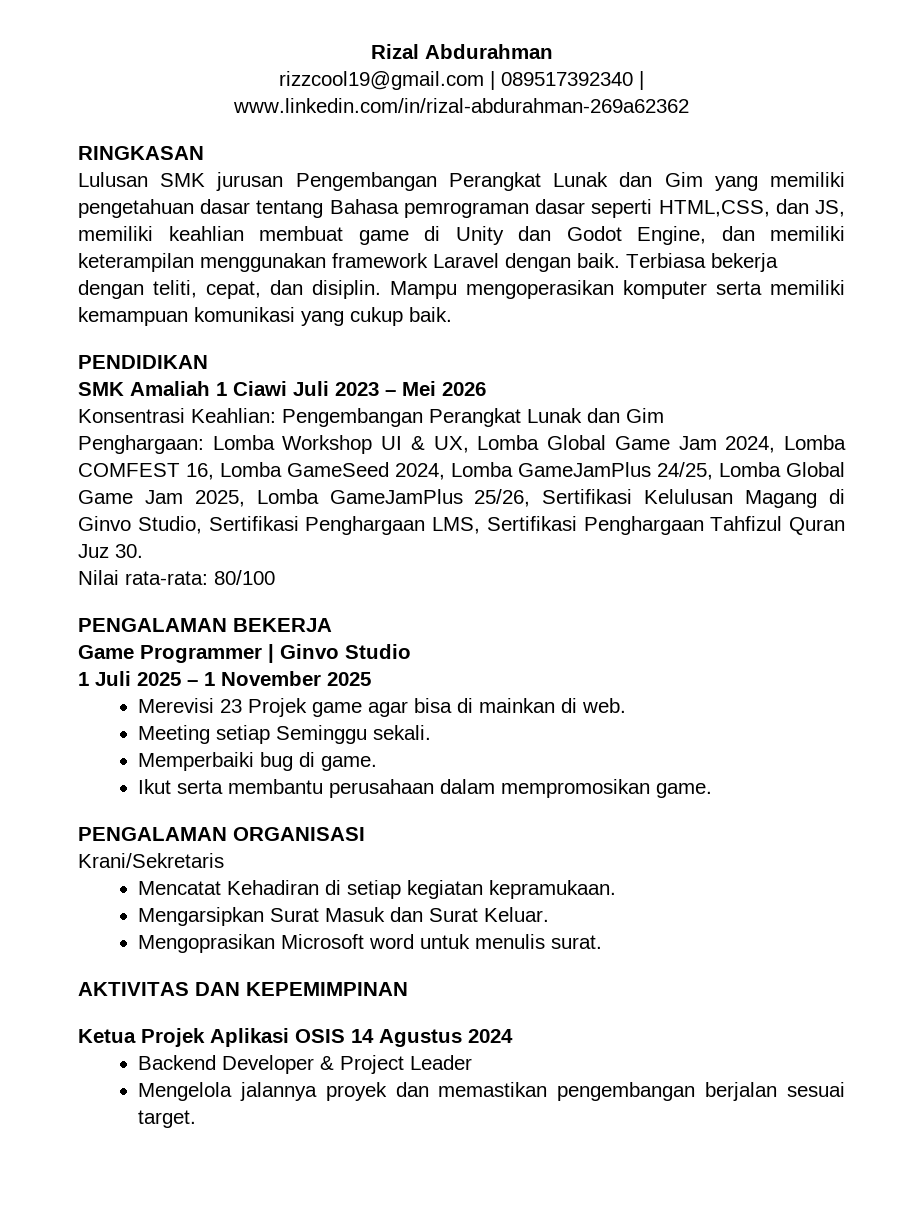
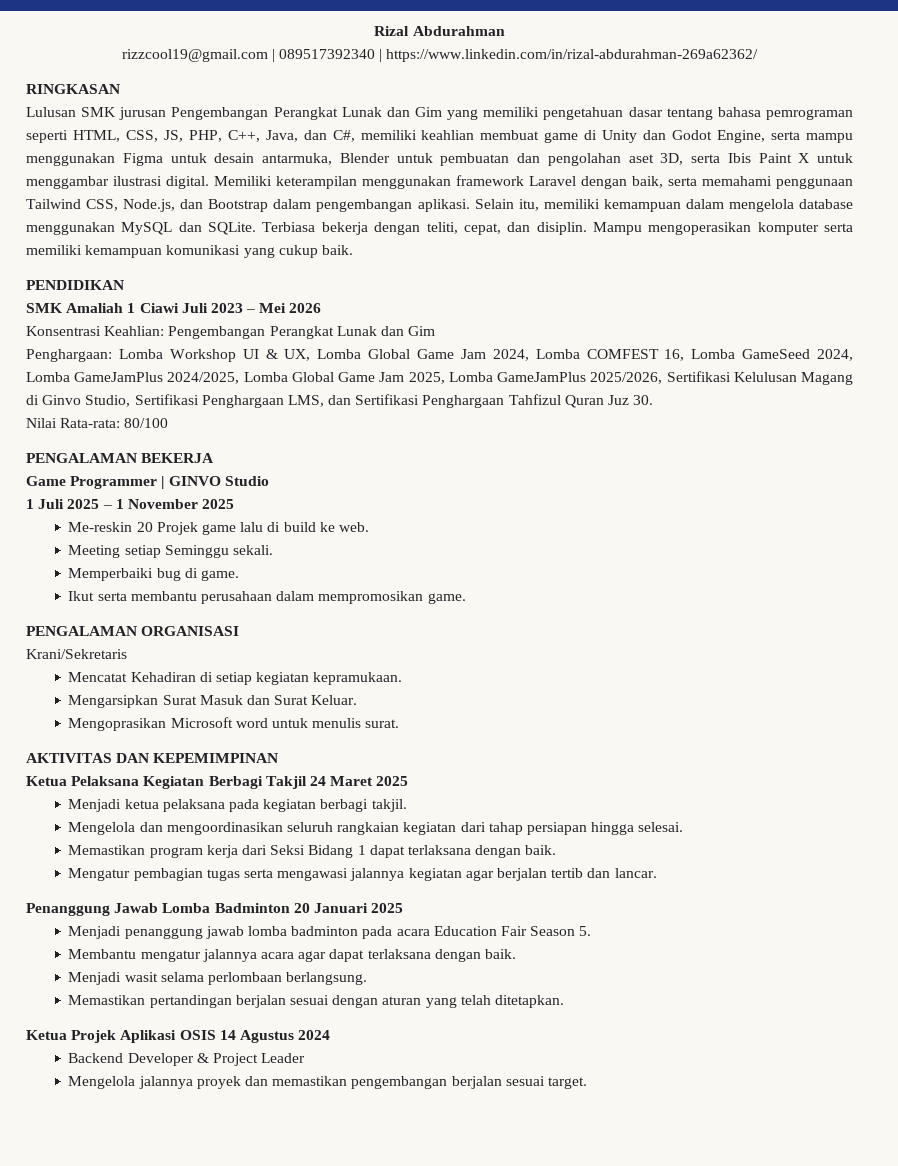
[233,98,689,113] www.linkedin.com/in/rizal-abdurahman-269a62362 -> [386,49,759,62] https://www.linkedin.com/in/rizal-abdurahman-269a62362/
[329,199,845,218] Bahasa pemrograman dasar seperti HTML,CSS, dan JS, -> [717,107,853,120] [26,130,355,143] bahasa pemrograman seperti HTML, CSS, JS, PHP, C++, Java, dan C#,
[721,226,845,241] dan memiliki -> [771,131,853,143] [26,153,853,166] [26,176,272,189] serta mampu menggunakan Figma untuk desain antarmuka, Blender untuk pembuatan dan pengolahan aset 3D, serta Ibis Paint X untuk menggambar ilustrasi digital. Memiliki
[577,253,620,268] baik. -> [632,176,853,189] [26,199,853,212] [26,222,257,235] baik, serta memahami penggunaan Tailwind CSS, Node.js, dan Bootstrap dalam pengembangan aplikasi. Selain itu, memiliki kemampuan dalam mengelola database menggunakan MySQL dan SQLite.
[657,462,713,480] 24/25, -> [167,372,240,384] 2024/2025,
[474,489,531,507] 25/26, -> [590,372,663,384] 2025/2026,
(480, 525) none -> [328,395,352,405] dan
[125,571,208,585] rata-rata: -> [60,418,121,428] Rata-rata:
[280,644,339,659] Ginvo -> [168,476,221,486] GINVO
[138,698,578,717] Merevisi 23 Projek game agar bisa di mainkan di -> [68,522,335,535] Me-reskin 20 Projek game lalu di build ke
(408, 989) none -> [26,776,409,789] [68,799,407,812] [68,822,684,835] [68,845,557,858] [68,868,657,881] [26,903,404,916] [68,926,592,939] [68,949,516,962] [68,972,368,985] [68,995,564,1008] // Ketua Pelaksana Kegiatan Berbagi Takjil 24 Maret 2025 // Menjadi ketua pelaksana pada kegiatan berbagi takjil. // Mengelola dan mengoordinasikan seluruh rangkaian kegiatan dari tahap persiapan hingga selesai. // Memastikan program kerja dari Seksi Bidang 1 dapat terlaksana dengan baik. // Mengatur pembagian tugas serta mengawasi jalannya kegiatan agar berjalan tertib dan lancar. // Penanggung Jawab Lomba Badminton 20 Januari 2025 // Menjadi penanggung jawab lomba badminton pada acara Education Fair Season 5. // Membantu mengatur jalannya acara agar dapat terlaksana dengan baik. // Menjadi wasit selama perlombaan berlangsung. // Memastikan pertandingan berjalan sesuai dengan aturan yang telah ditetapkan.

